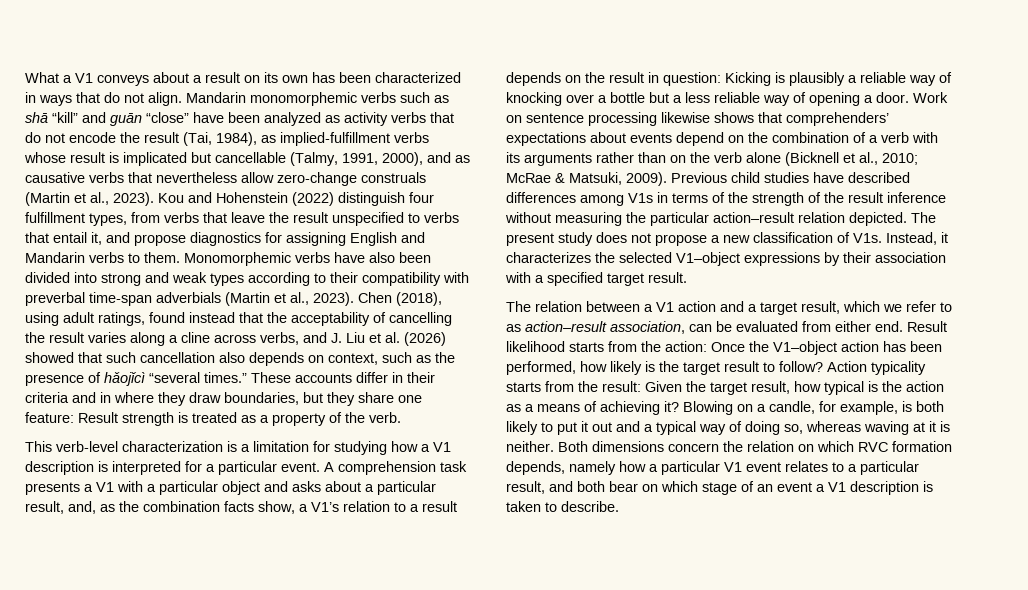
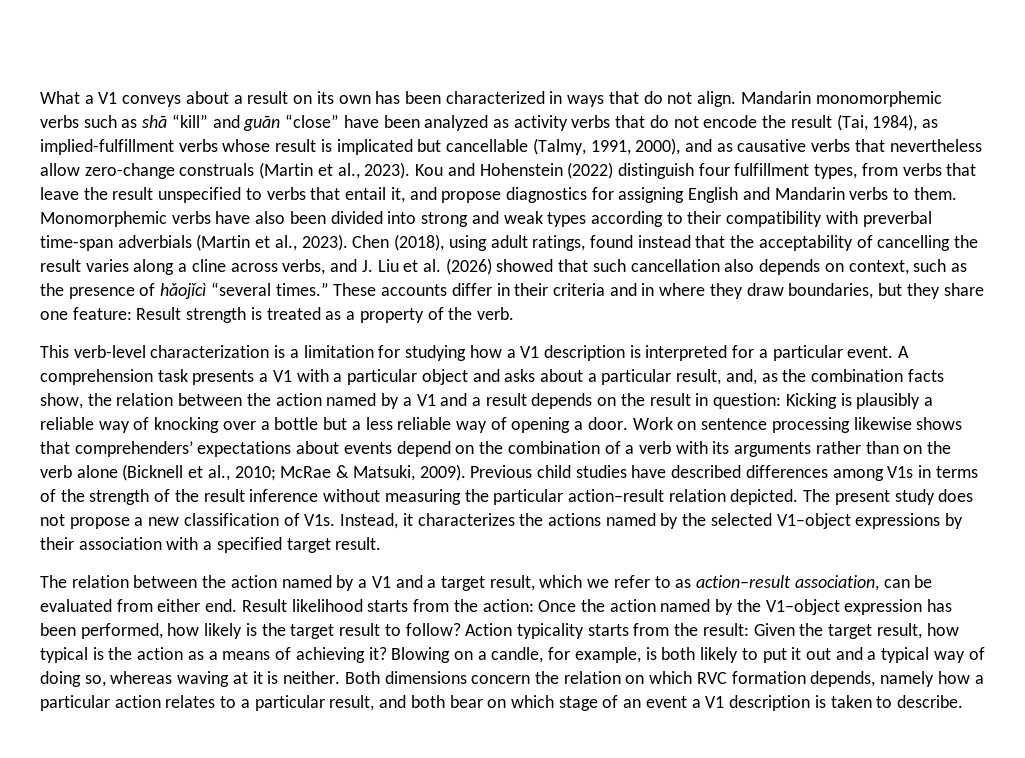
[299,501,406,512] a V1’s relation to -> [87,393,468,409] the relation between the action named by a V1 and
(615, 257) none -> [547,513,707,529] actions named by the
[644,301,716,312] a V1 action -> [202,575,391,591] the action named by a V1
[773,341,879,355] V1–object action -> [609,599,923,615] action named by the V1–object expression
[724,462,781,472] V1 event -> [114,695,161,708] action

